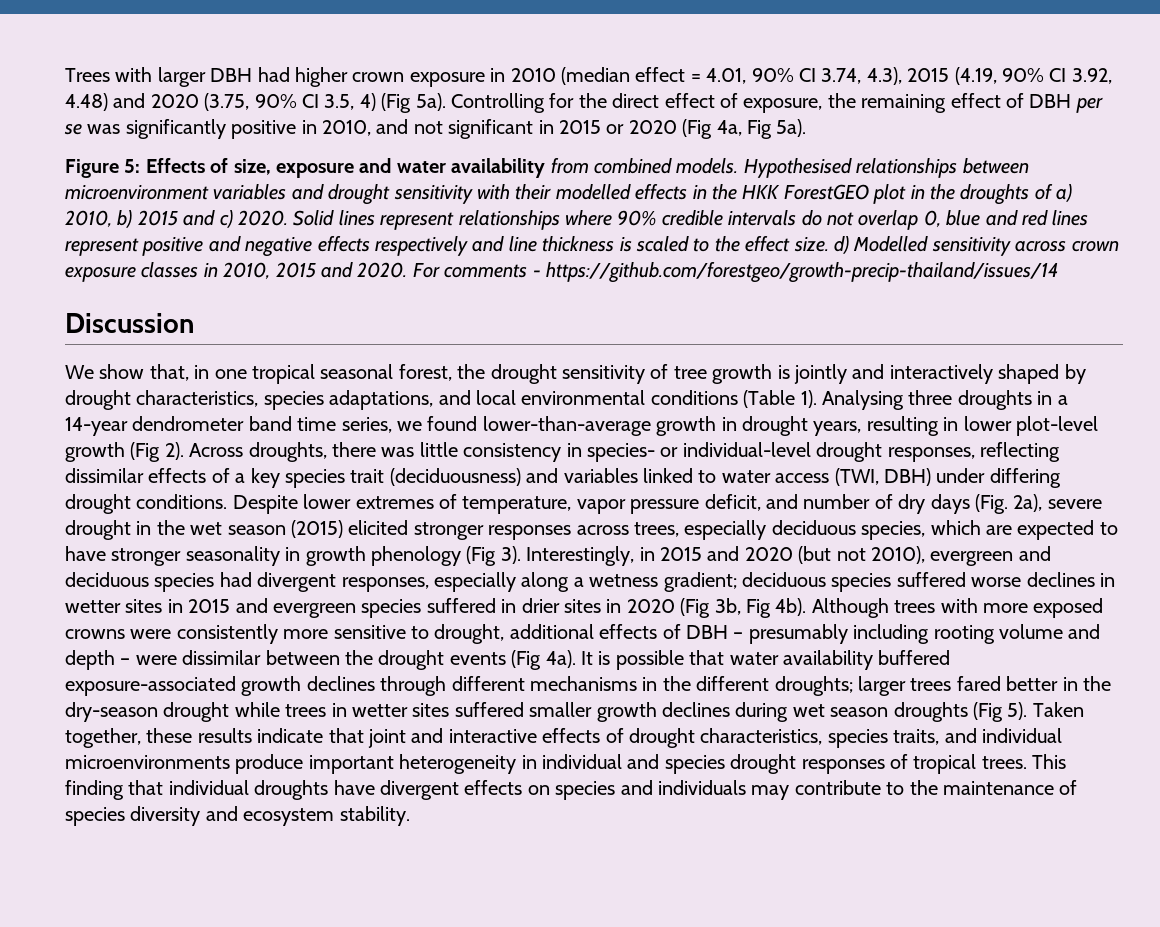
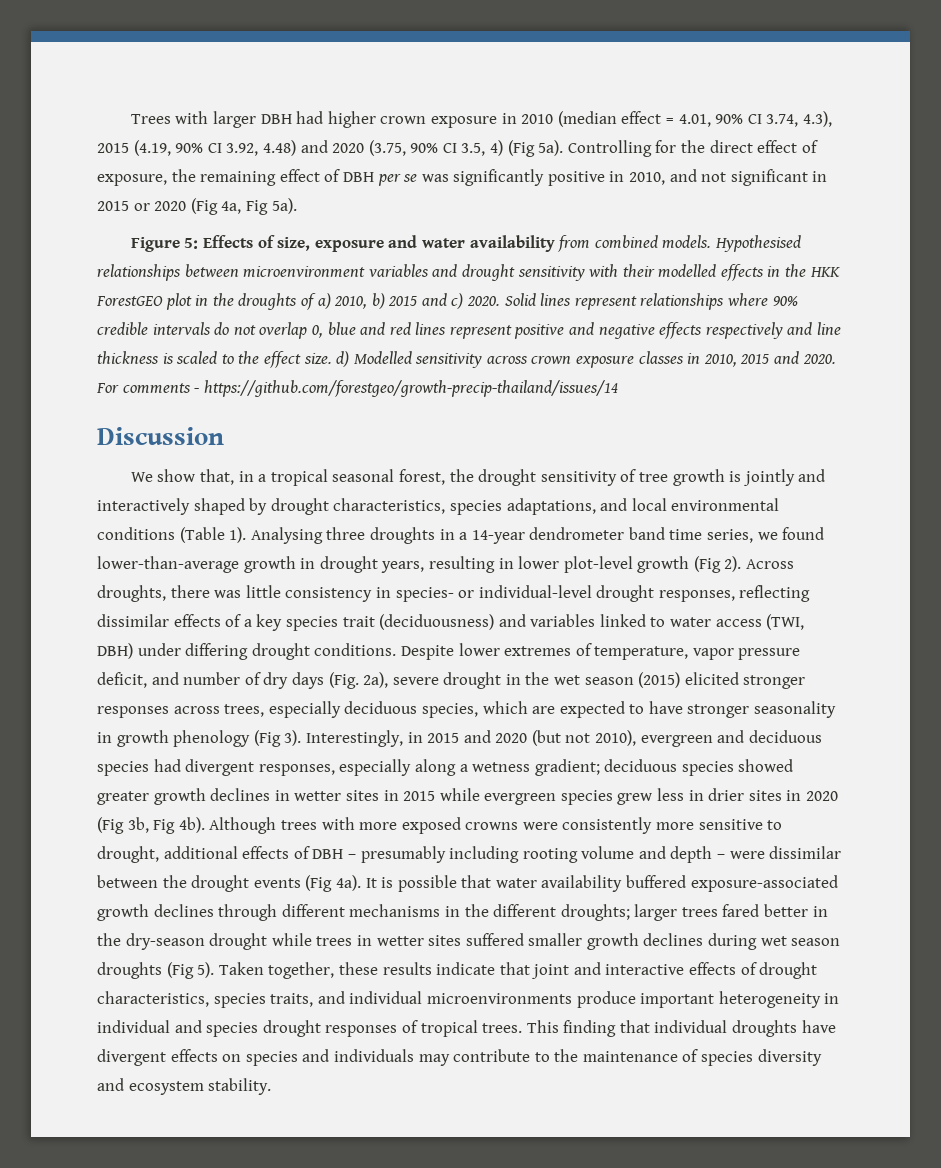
[214,369,247,379] one -> [258,474,267,482] a
[896,572,1022,587] suffered worse -> [738,759,794,772] [97,788,206,805] showed greater growth
[235,598,268,613] and -> [439,788,480,801] while
[426,598,496,613] suffered -> [617,788,685,805] grew less

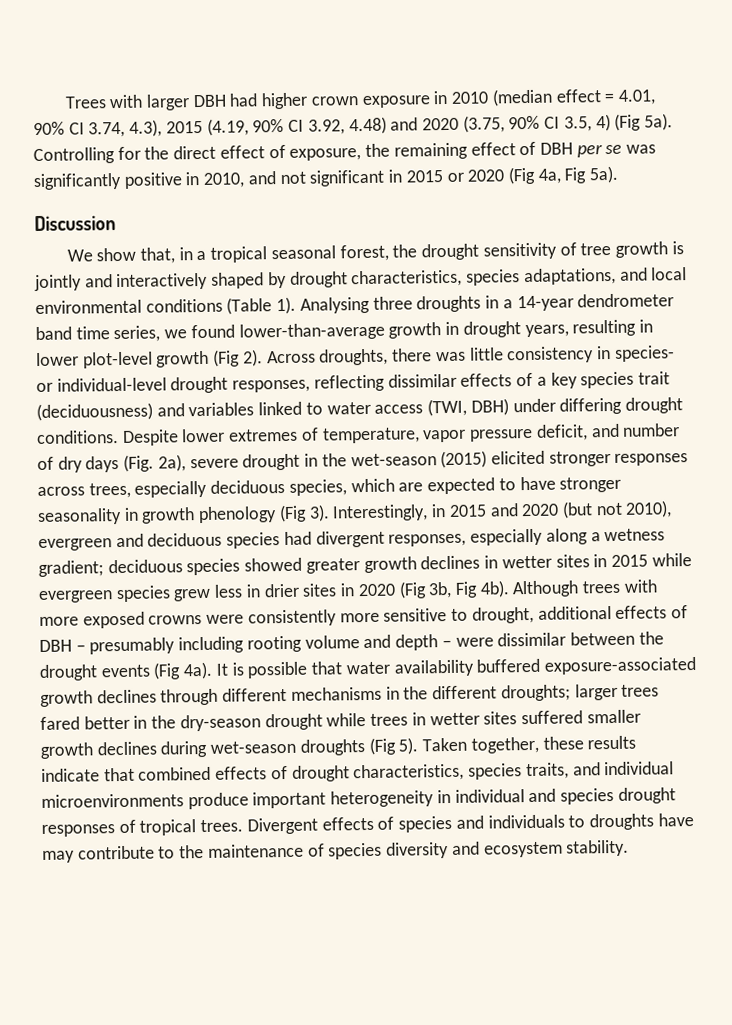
[130,235,801,252] [97,264,840,281] [96,293,798,310] [97,322,842,339] [97,351,836,368] [96,380,618,397] // Figure 5: Effects of size, exposure and water availability from combined models. Hypothesised relationships between microenvironment variables and drought sensitivity with their modelled effects in the HKK ForestGEO plot in the droughts of a) 2010, b) 2015 and c) 2020. Solid lines represent relationships where 90% credible intervals do not overlap 0, blue and red lines represent positive and negative effects respectively and line thickness is scaled to the effect size. d) Modelled sensitivity across crown exposure classes in 2010, 2015 and 2020. For comments - https://github.com/forestgeo/growth-precip-thailand/issues/14 -> (619, 174) none
[554,675,634,685] wet season -> [350,453,437,467] wet-season
[760,936,841,946] wet season -> [210,740,297,754] wet-season
[531,962,685,979] joint and interactive -> [138,766,212,781] combined
[526,1020,836,1037] [97,1049,414,1066] This finding that individual droughts have divergent effects on species and individuals -> [246,813,694,835] Divergent effects of species and individuals to droughts have

